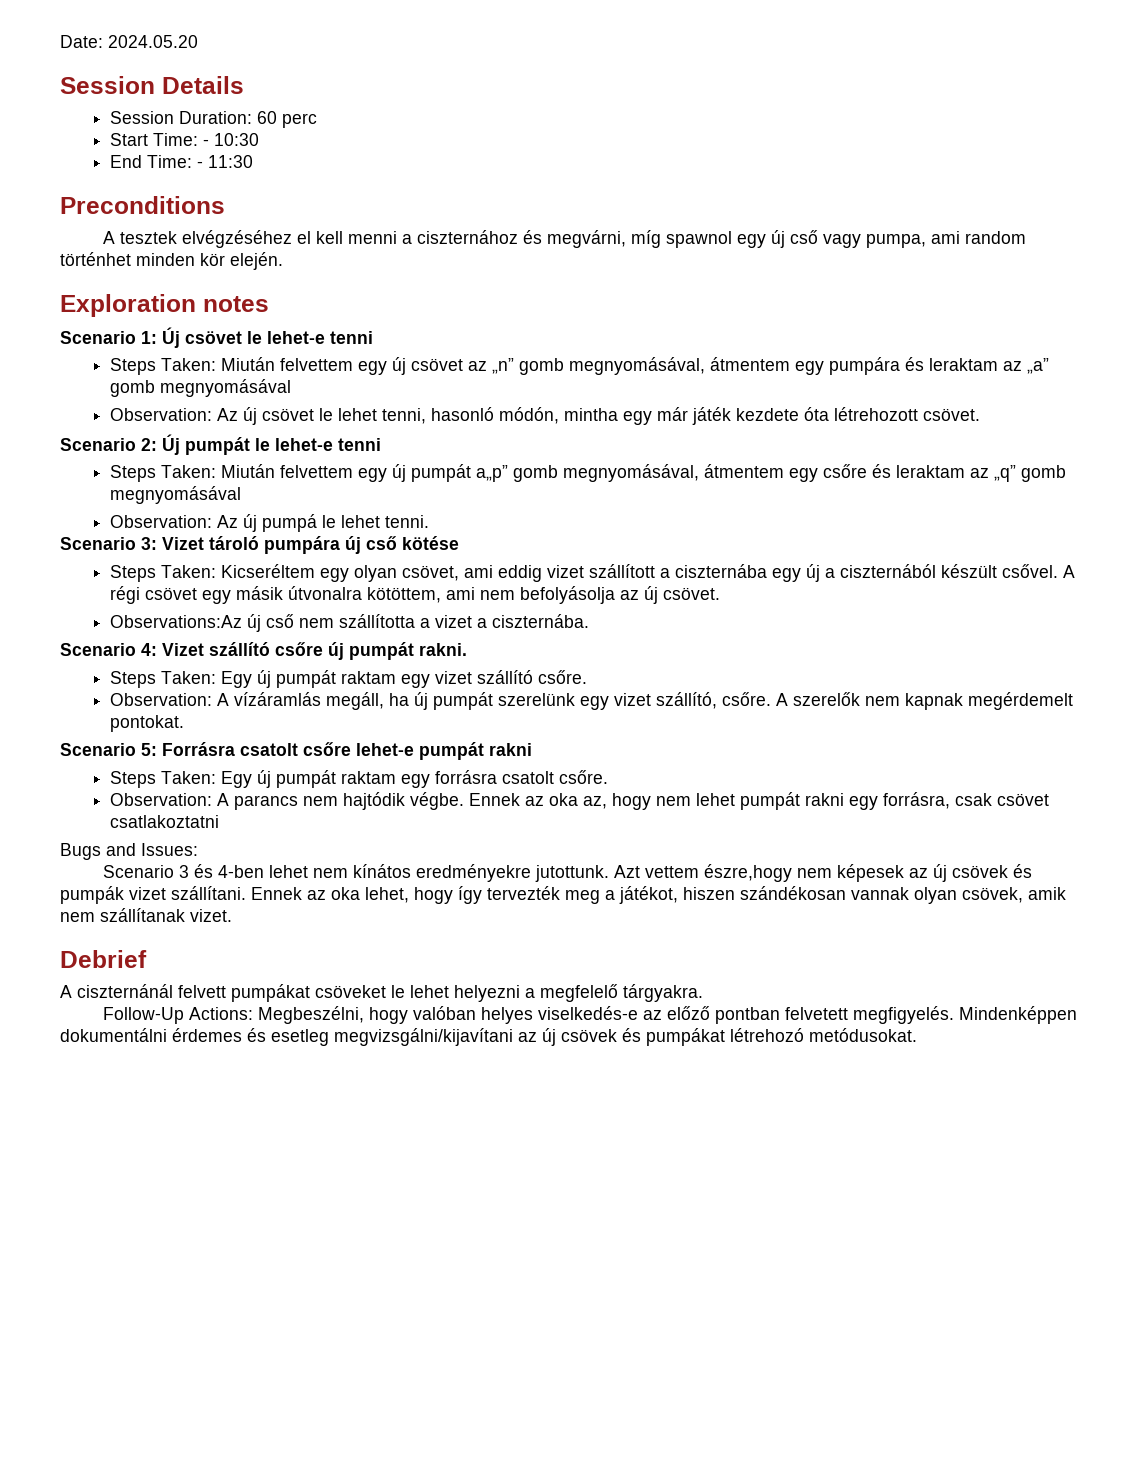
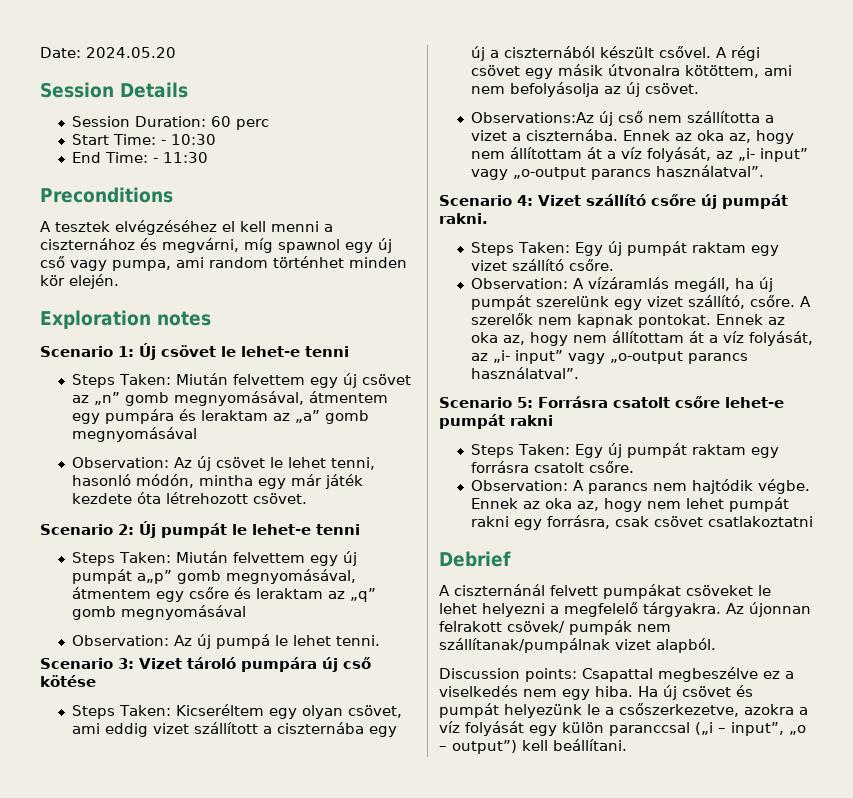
(589, 621) none -> [622,130,794,144] [470,147,808,162] [470,165,764,180] Ennek az oka az, hogy nem állítottam át a víz folyását, az „i- input” vagy „o-output parancs használatval”.
[967,692,1073,710] megérdemelt -> (633, 321) none
(184, 723) none -> [715,314,785,325] [470,331,813,346] [470,350,748,364] [470,367,579,379] Ennek az oka az, hogy nem állítottam át a víz folyását, az „i- input” vagy „o-output parancs használatval”.
[60,843,198,860] [103,864,1033,882] [60,886,1066,904] [60,908,232,922] // Bugs and Issues: // Scenario 3 és 4-ben lehet nem kínátos eredményekre jutottunk. Azt vettem észre,hogy nem képesek az új csövek és pumpák vizet szállítani. Ennek az oka lehet, hogy így tervezték meg a játékot, hiszen szándékosan vannak olyan csövek, amik nem szállítanak vizet. -> (813, 521) none
[103,1006,1078,1024] [60,1028,917,1046] // Follow-Up Actions: Megbeszélni, hogy valóban helyes viselkedés-e az előző pontban felvetett megfigyelés. Mindenképpen dokumentálni érdemes és esetleg megvizsgálni/kijavítani az új csövek és pumpákat létrehozó metódusokat. -> [726,602,811,617] [439,620,671,635] [439,638,716,653] [439,667,794,682] [439,685,753,700] [439,703,808,718] [439,721,806,736] [439,739,627,754] Az újonnan felrakott csövek/ pumpák nem szállítanak/pumpálnak vizet alapból. // Discussion points: Csapattal megbeszélve ez a viselkedés nem egy hiba. Ha új csövet és pumpát helyezünk le a csőszerkezetve, azokra a víz folyását egy külön paranccsal („i – input”, „o – output”) kell beállítani.

